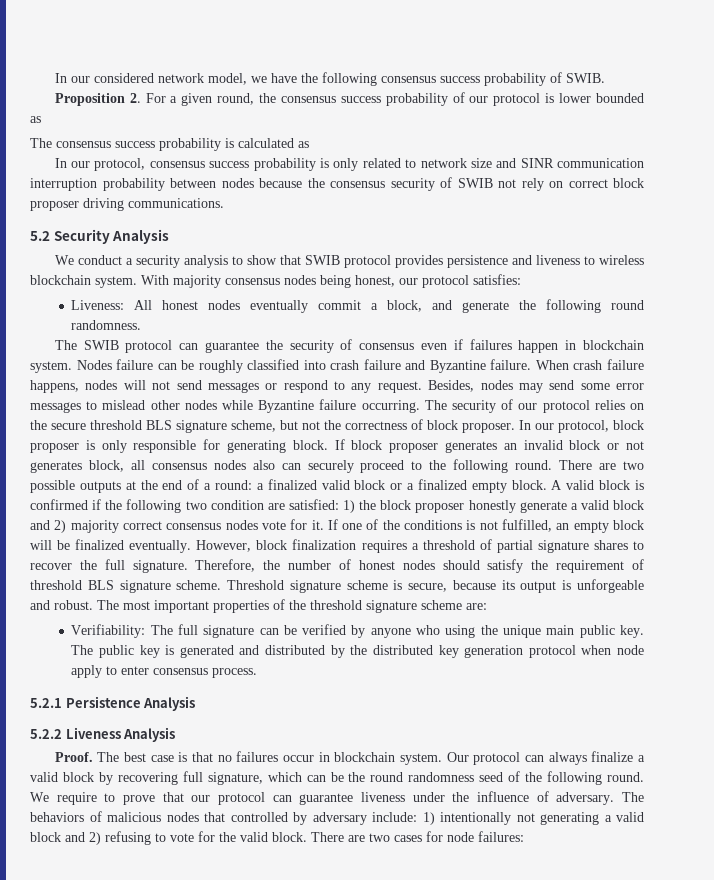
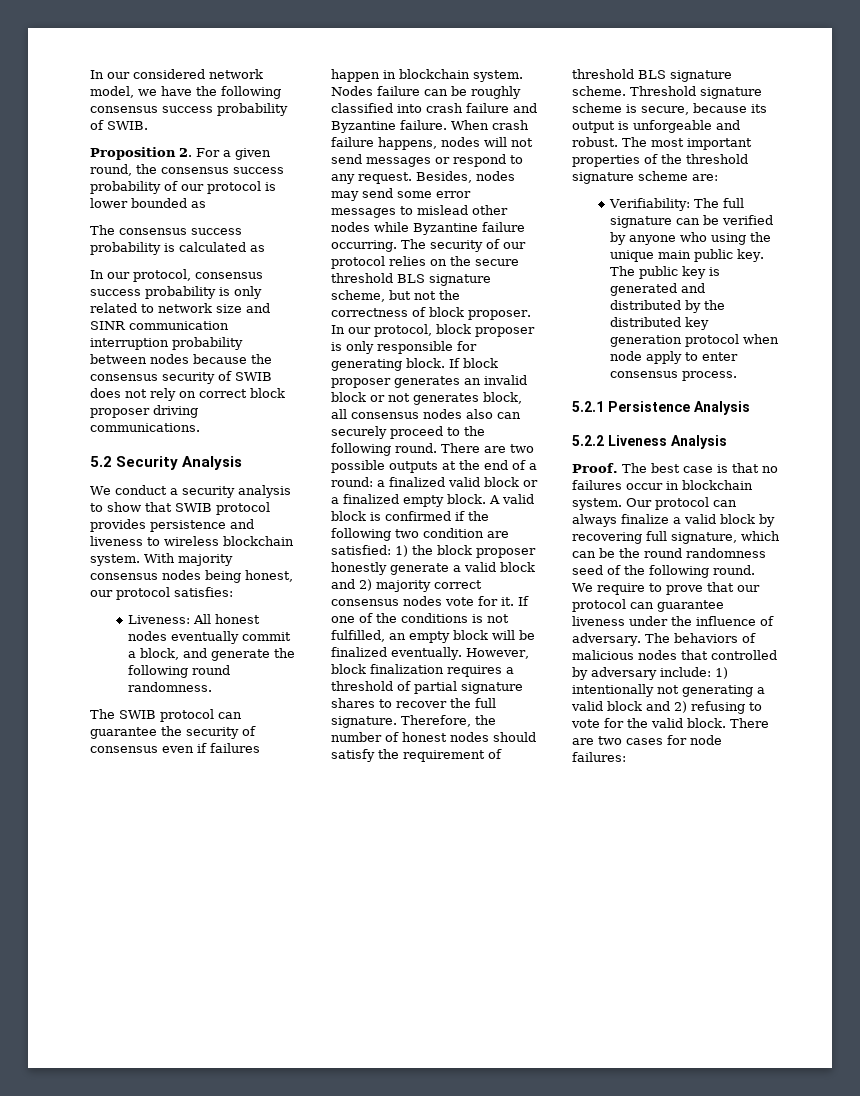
(493, 183) none -> [90,388,121,398] does

